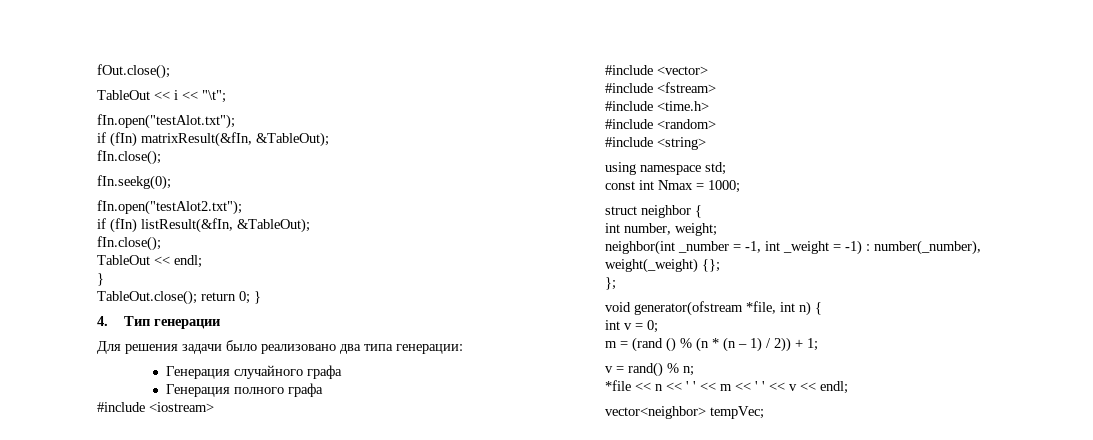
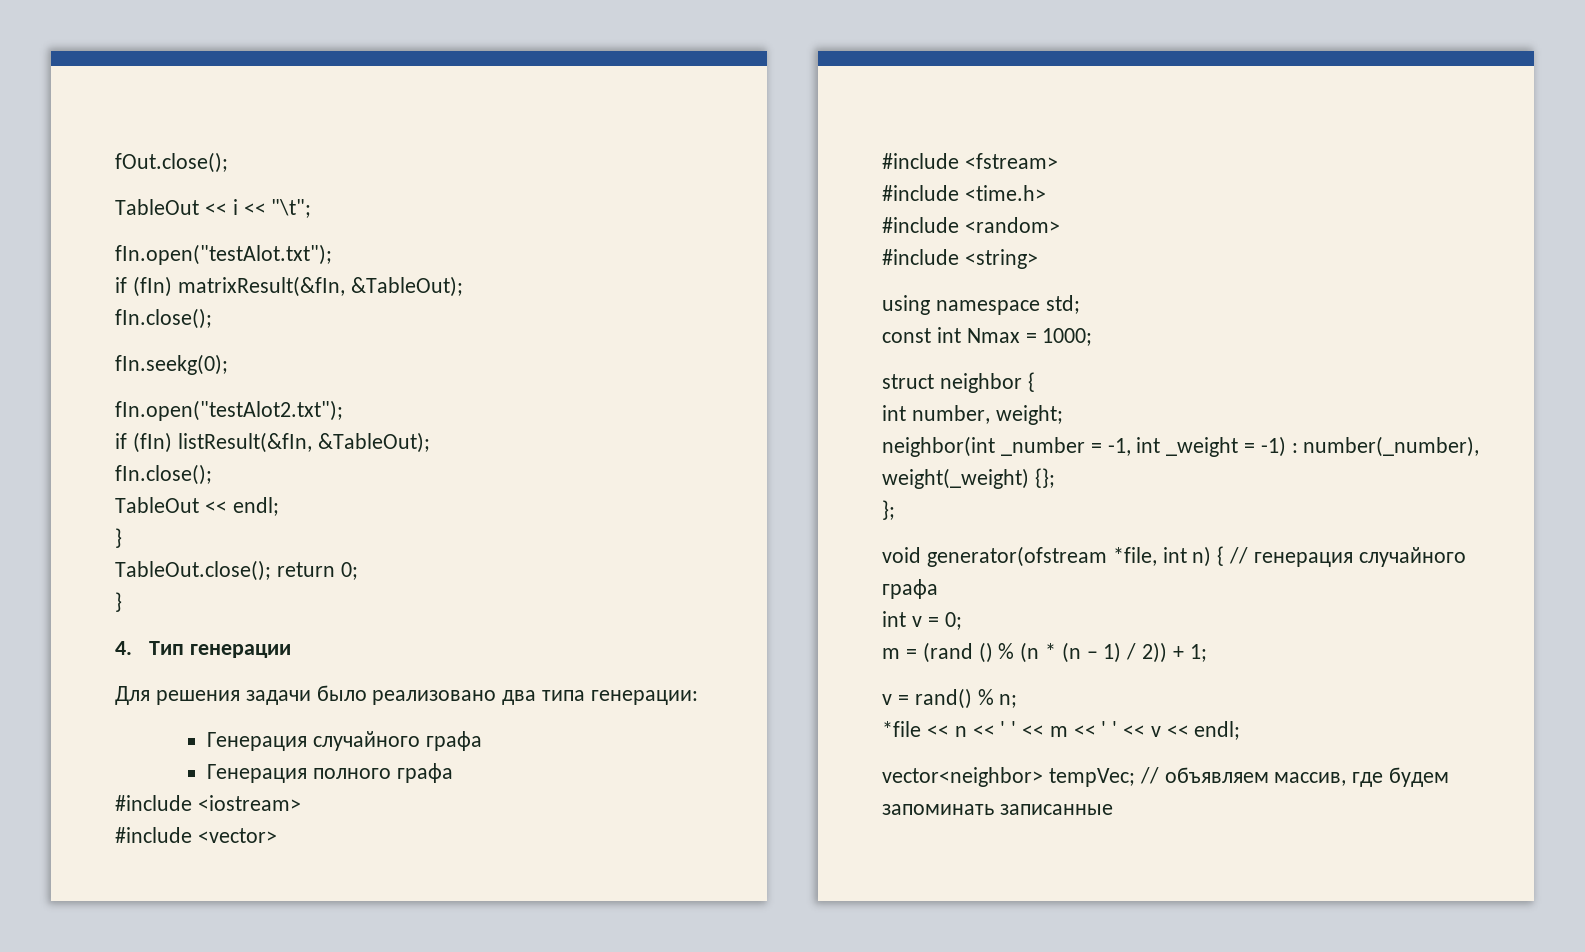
(250, 297) none -> (358, 571) //
(822, 308) none -> [1229,547,1466,567] [882,579,939,599] // генерация случайного графа
(764, 412) none -> [1139,767,1450,787] [882,804,1114,815] // объявляем массив, где будем запоминать записанные

